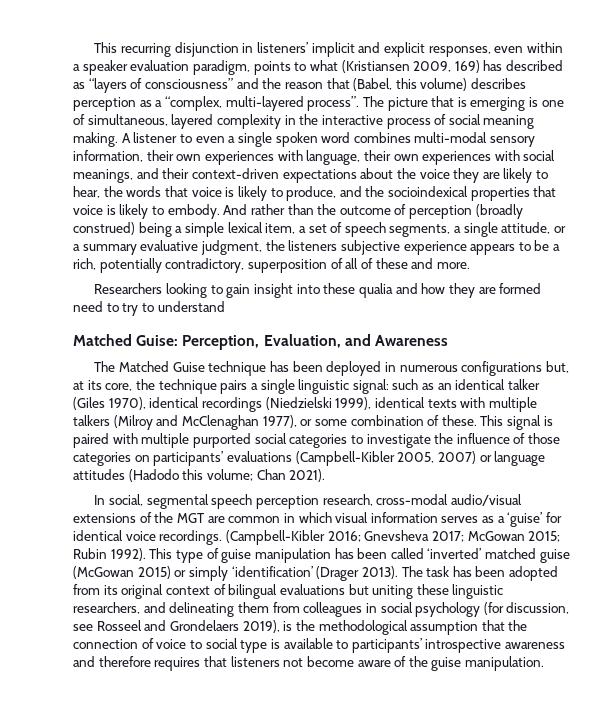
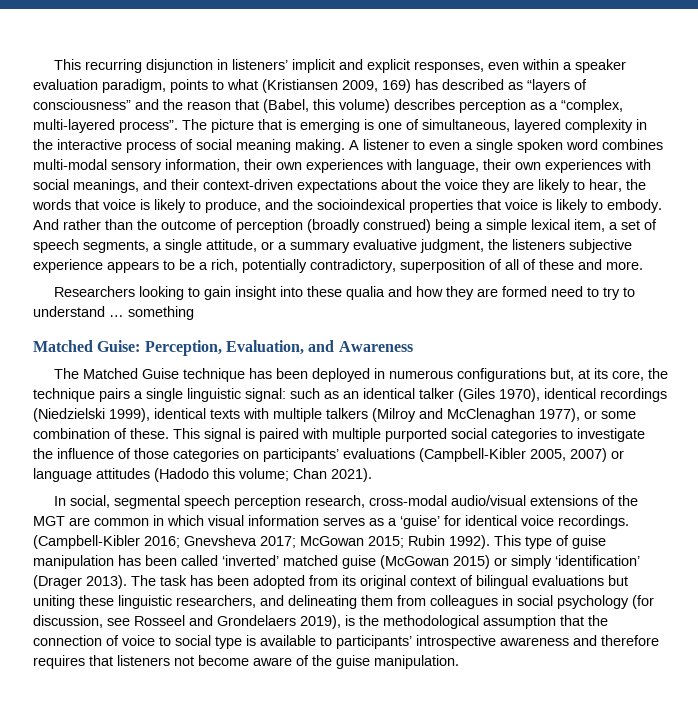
(225, 306) none -> [109,306,194,320] … something

